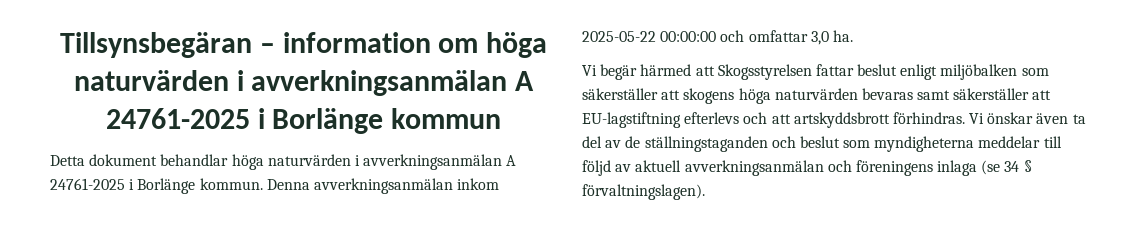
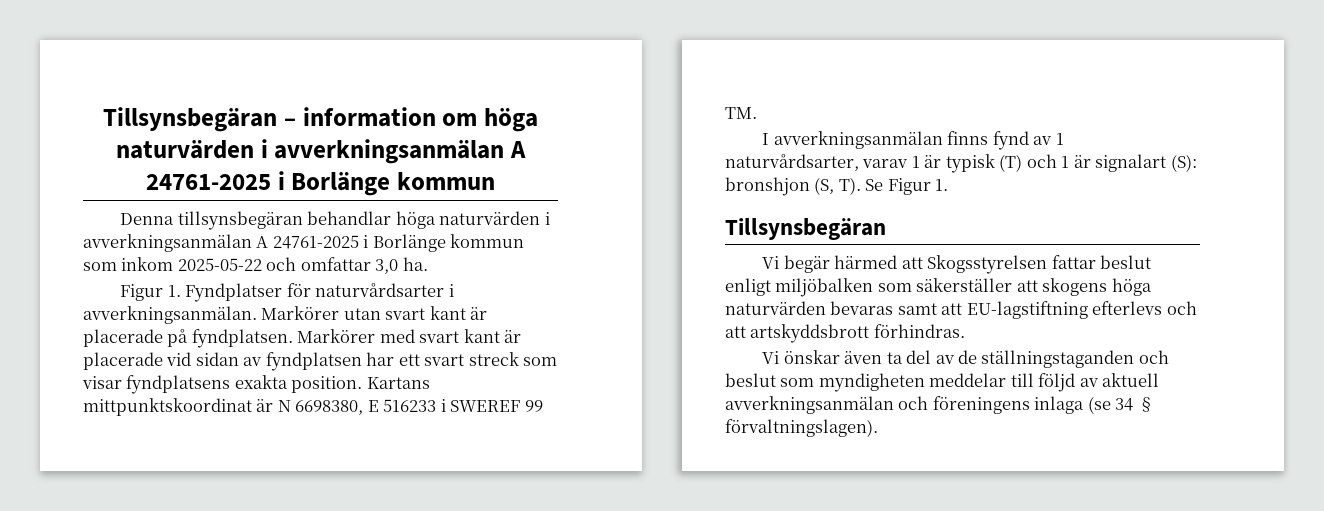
[50,154,158,166] Detta dokument -> [120,211,303,230] Denna tillsynsbegäran
[199,178,453,194] kommun. Denna avverkningsanmälan -> [450,234,525,248] [83,262,117,271] kommun som
[660,31,717,42] 00:00:00 -> (262, 264) none
(853, 36) none -> [120,283,454,302] [83,306,488,324] [83,329,522,348] [83,352,558,371] [82,375,430,394] [83,398,543,416] [725,107,757,119] [762,131,1064,150] [725,154,1197,173] [725,177,949,196] [725,218,886,240] // Figur 1. Fyndplatser för naturvårdsarter i avverkningsanmälan. Markörer utan svart kant är placerade på fyndplatsen. Markörer med svart kant är placerade vid sidan av fyndplatsen har ett svart streck som visar fyndplatsens exakta position. Kartans mittpunktskoordinat är N 6698380, E 516233 i SWEREF 99 TM. // I avverkningsanmälan finns fynd av 1 naturvårdsarter, varav 1 är typisk (T) och 1 är signalart (S): bronshjon (S, T). Se Figur 1. // Tillsynsbegäran
[953,88,1030,100] säkerställer -> (937, 309) none
(965, 118) none -> (965, 331) //
[874,136,975,152] myndigheterna -> [818,373,925,392] myndigheten

